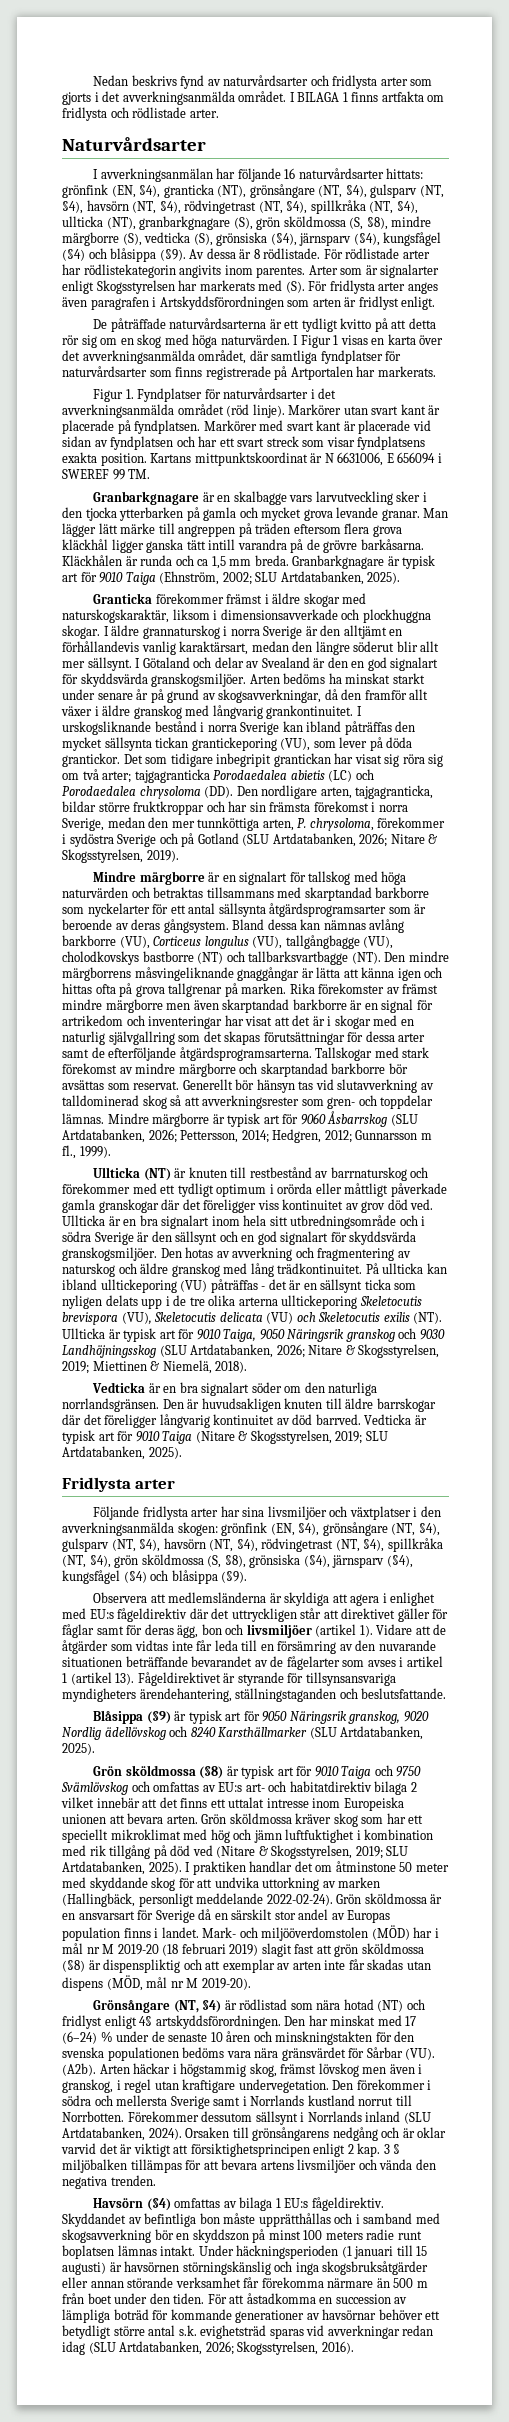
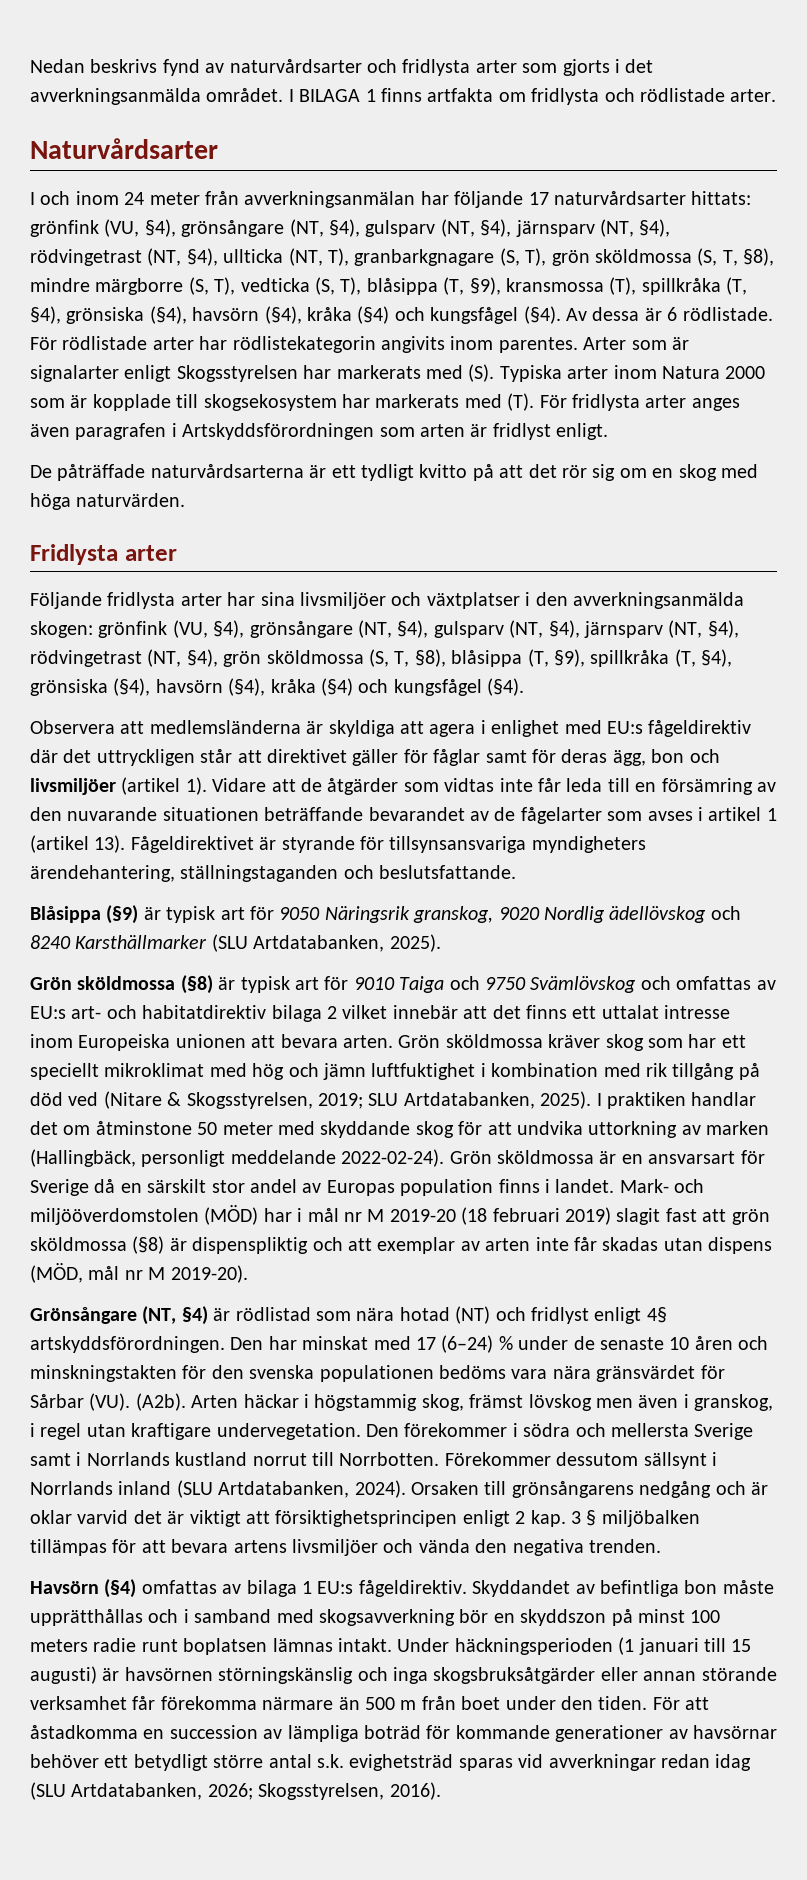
(99, 174) none -> [40,191,240,205] och inom 24 meter från
[284,168,296,179] 16 -> [528,192,549,205] 17
[111,184,444,198] [62,200,418,214] [62,216,364,230] (EN, §4), granticka (NT), grönsångare (NT, §4), gulsparv (NT, §4), havsörn (NT, §4), rödvingetrast (NT, §4), spillkråka (NT, §4), ullticka (NT), granbarkgnagare (S), grön sköldmossa (S, -> [104,219,671,237] [30,248,738,266] (VU, §4), grönsångare (NT, §4), gulsparv (NT, §4), järnsparv (NT, §4), rödvingetrast (NT, §4), ullticka (NT, T), granbarkgnagare (S, T), grön sköldmossa (S, T,
[122,232,442,246] [62,248,186,262] (S), vedticka (S), grönsiska (§4), järnsparv (§4), kungsfågel (§4) och blåsippa (§9). -> [188,277,748,295] [30,306,561,324] (S, T), vedticka (S, T), blåsippa (T, §9), kransmossa (T), spillkråka (T, §4), grönsiska (§4), havsörn (§4), kråka (§4) och kungsfågel (§4).
[253,249,260,259] 8 -> [667,307,678,321] 6
(305, 287) none -> [499,365,766,382] [30,393,535,411] Typiska arter inom Natura 2000 som är kopplade till skogsekosystem har markerats med (T).
[408,318,436,329] detta -> [528,464,557,478] det
[293,334,444,348] [62,350,402,364] [62,366,436,380] [93,388,337,402] [62,404,441,418] [62,420,431,434] [62,436,426,450] [62,452,442,466] [62,469,151,480] [93,491,427,505] [62,507,449,521] [62,523,402,537] [62,539,424,553] [62,555,436,569] [62,571,401,585] [93,593,367,607] [62,609,431,623] [62,625,403,639] [62,641,440,655] [62,657,439,671] [62,673,425,687] [62,689,429,703] [61,705,362,719] [62,721,416,735] [62,737,413,751] [62,753,444,767] [62,769,374,783] [62,785,434,799] [62,801,408,815] [62,817,446,831] [62,833,438,847] [62,849,179,863] [93,871,407,885] [62,887,430,901] [62,903,427,917] [62,919,405,933] [62,935,394,949] [62,951,449,965] [62,967,443,981] [62,983,439,997] [62,999,433,1013] [62,1015,414,1029] [62,1031,426,1045] [62,1047,430,1061] [62,1063,408,1077] [62,1079,434,1093] [62,1095,434,1109] [62,1111,418,1127] [62,1129,432,1143] [62,1145,111,1159] [93,1167,429,1181] [62,1183,447,1197] [62,1199,434,1213] [62,1215,426,1229] [62,1231,417,1245] [62,1247,411,1261] [62,1263,447,1277] [62,1279,417,1293] [62,1295,422,1309] [62,1312,443,1325] [62,1328,445,1342] [62,1344,440,1358] [62,1360,248,1374] [92,1382,378,1396] [62,1398,436,1412] [62,1414,427,1428] [62,1430,388,1444] [62,1446,182,1460] I Figur 1 visas en karta över det avverkningsanmälda området, där samtliga fyndplatser för naturvårdsarter som finns registrerade på Artportalen har markerats. // Figur 1. Fyndplatser för naturvårdsarter i det avverkningsanmälda området (röd linje). Markörer utan svart kant är placerade på fyndplatsen. Markörer med svart kant är placerade vid sidan av fyndplatsen och har ett svart streck som visar fyndplatsens exakta position. Kartans mittpunktskoordinat är N 6631006, E 656094 i SWEREF 99 TM. // Granbarkgnagare är en skalbagge vars larvutveckling sker i den tjocka ytterbarken på gamla och mycket grova levande granar. Man lägger lätt märke till angreppen på träden eftersom flera grova kläckhål ligger ganska tätt intill varandra på de grövre barkåsarna. Kläckhålen är runda och ca 1,5 mm breda. Granbarkgnagare är typisk art för 9010 Taiga (Ehnström, 2002; SLU Artdatabanken, 2025). // Granticka förekommer främst i äldre skogar med naturskogskaraktär, liksom i dimensionsavverkade och plockhuggna skogar. I äldre grannaturskog i norra Sverige är den alltjämt en förhållandevis vanlig karaktärsart, medan den längre söderut blir allt mer sällsynt. I Götaland och delar av Svealand är den en god signalart för skyddsvärda granskogsmiljöer. Arten bedöms ha minskat starkt under senare år på grund av skogsavverkningar, då den framför allt växer i äldre granskog med långvarig grankontinuitet. I urskogsliknande bestånd i norra Sverige kan ibland påträffas den mycket sällsynta tickan grantickeporing (VU), som lever på döda grantickor. Det som tidigare inbegripit grantickan har visat sig röra sig om två arter; tajgagranticka Porodaedalea abietis (LC) och Porodaedalea chrysoloma (DD). Den nordligare arten, tajgagranticka, bildar större fruktkroppar och har sin främsta förekomst i norra Sverige, medan den mer tunnköttiga arten, P. chrysoloma, förekommer i sydöstra Sverige och på Gotland (SLU Artdatabanken, 2026; Nitare & Skogsstyrelsen, 2019). // Mindre märgborre är en signalart för tallskog med höga naturvärden och betraktas tillsammans med skarptandad barkborre som nyckelarter för ett antal sällsynta åtgärdsprogramsarter som är beroende av deras gångsystem. Bland dessa kan nämnas avlång barkborre (VU), Corticeus longulus (VU), tallgångbagge (VU), cholodkovskys bastborre (NT) och tallbarksvartbagge (NT). Den mindre märgborrens måsvingeliknande gnaggångar är lätta att känna igen och hittas ofta på grova tallgrenar på marken. Rika förekomster av främst mindre märgborre men även skarptandad barkborre är en signal för artrikedom och inventeringar har visat att det är i skogar med en naturlig självgallring som det skapas förutsättningar för dessa arter samt de efterföljande åtgärdsprogramsarterna. Tallskogar med stark förekomst av mindre märgborre och skarptandad barkborre bör avsättas som reservat. Generellt bör hänsyn tas vid slutavverkning av talldominerad skog så att avverkningsrester som gren- och toppdelar lämnas. Mindre märgborre är typisk art för 9060 Åsbarrskog (SLU Artdatabanken, 2026; Pettersson, 2014; Hedgren, 2012; Gunnarsson m fl., 1999). // Ullticka (NT) är knuten till restbestånd av barrnaturskog och förekommer med ett tydligt optimum i orörda eller måttligt påverkade gamla granskogar där det föreligger viss kontinuitet av grov död ved. Ullticka är en bra signalart inom hela sitt utbredningsområde och i södra Sverige är den sällsynt och en god signalart för skyddsvärda granskogsmiljöer. Den hotas av avverkning och fragmentering av naturskog och äldre granskog med lång trädkontinuitet. På ullticka kan ibland ulltickeporing (VU) påträffas - det är en sällsynt ticka som nyligen delats upp i de tre olika arterna ulltickeporing Skeletocutis brevispora (VU), Skeletocutis delicata (VU) och Skeletocutis exilis (NT). Ullticka är typisk art för 9010 Taiga, 9050 Näringsrik granskog och 9030 Landhöjningsskog (SLU Artdatabanken, 2026; Nitare & Skogsstyrelsen, 2019; Miettinen & Niemelä, 2018). // Vedticka är en bra signalart söder om den naturliga norrlandsgränsen. Den är huvudsakligen knuten till äldre barrskogar där det föreligger långvarig kontinuitet av död barrved. Vedticka är typisk art för 9010 Taiga (Nitare & Skogsstyrelsen, 2019; SLU Artdatabanken, 2025). -> (186, 500) none
[270,1522,440,1536] [62,1538,443,1552] [62,1554,413,1568] [62,1570,248,1584] (EN, §4), grönsångare (NT, §4), gulsparv (NT, §4), havsörn (NT, §4), rödvingetrast (NT, §4), spillkråka (NT, §4), grön sköldmossa (S, §8), grönsiska (§4), järnsparv (§4), kungsfågel (§4) och blåsippa (§9). -> [172,620,739,638] [30,649,733,667] [30,678,525,696] (VU, §4), grönsångare (NT, §4), gulsparv (NT, §4), järnsparv (NT, §4), rödvingetrast (NT, §4), grön sköldmossa (S, T, §8), blåsippa (T, §9), spillkråka (T, §4), grönsiska (§4), havsörn (§4), kråka (§4) och kungsfågel (§4).

